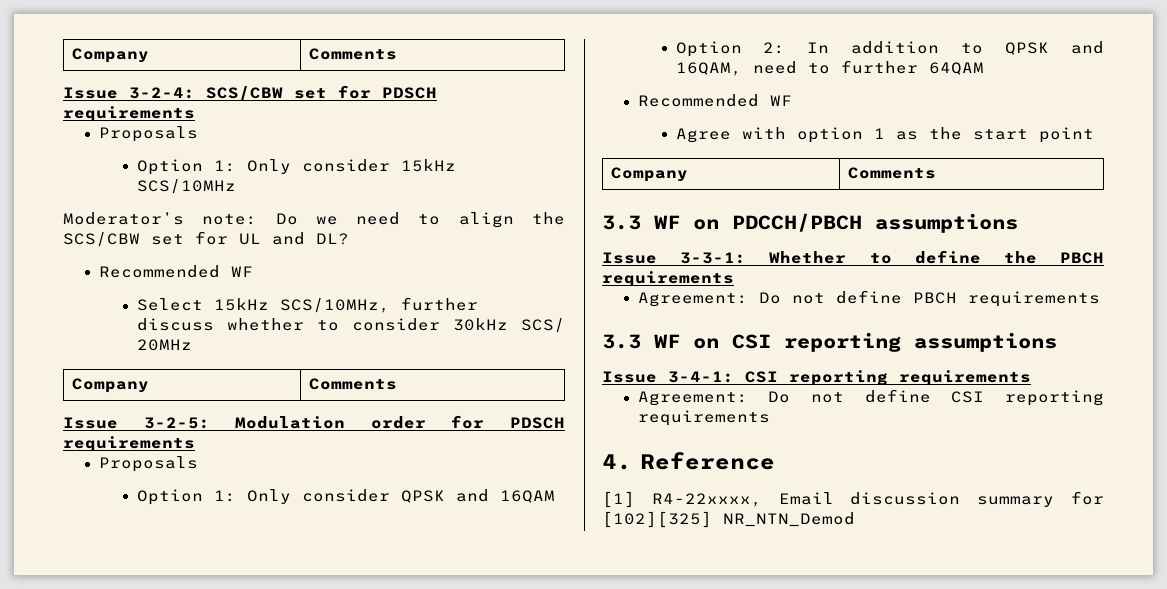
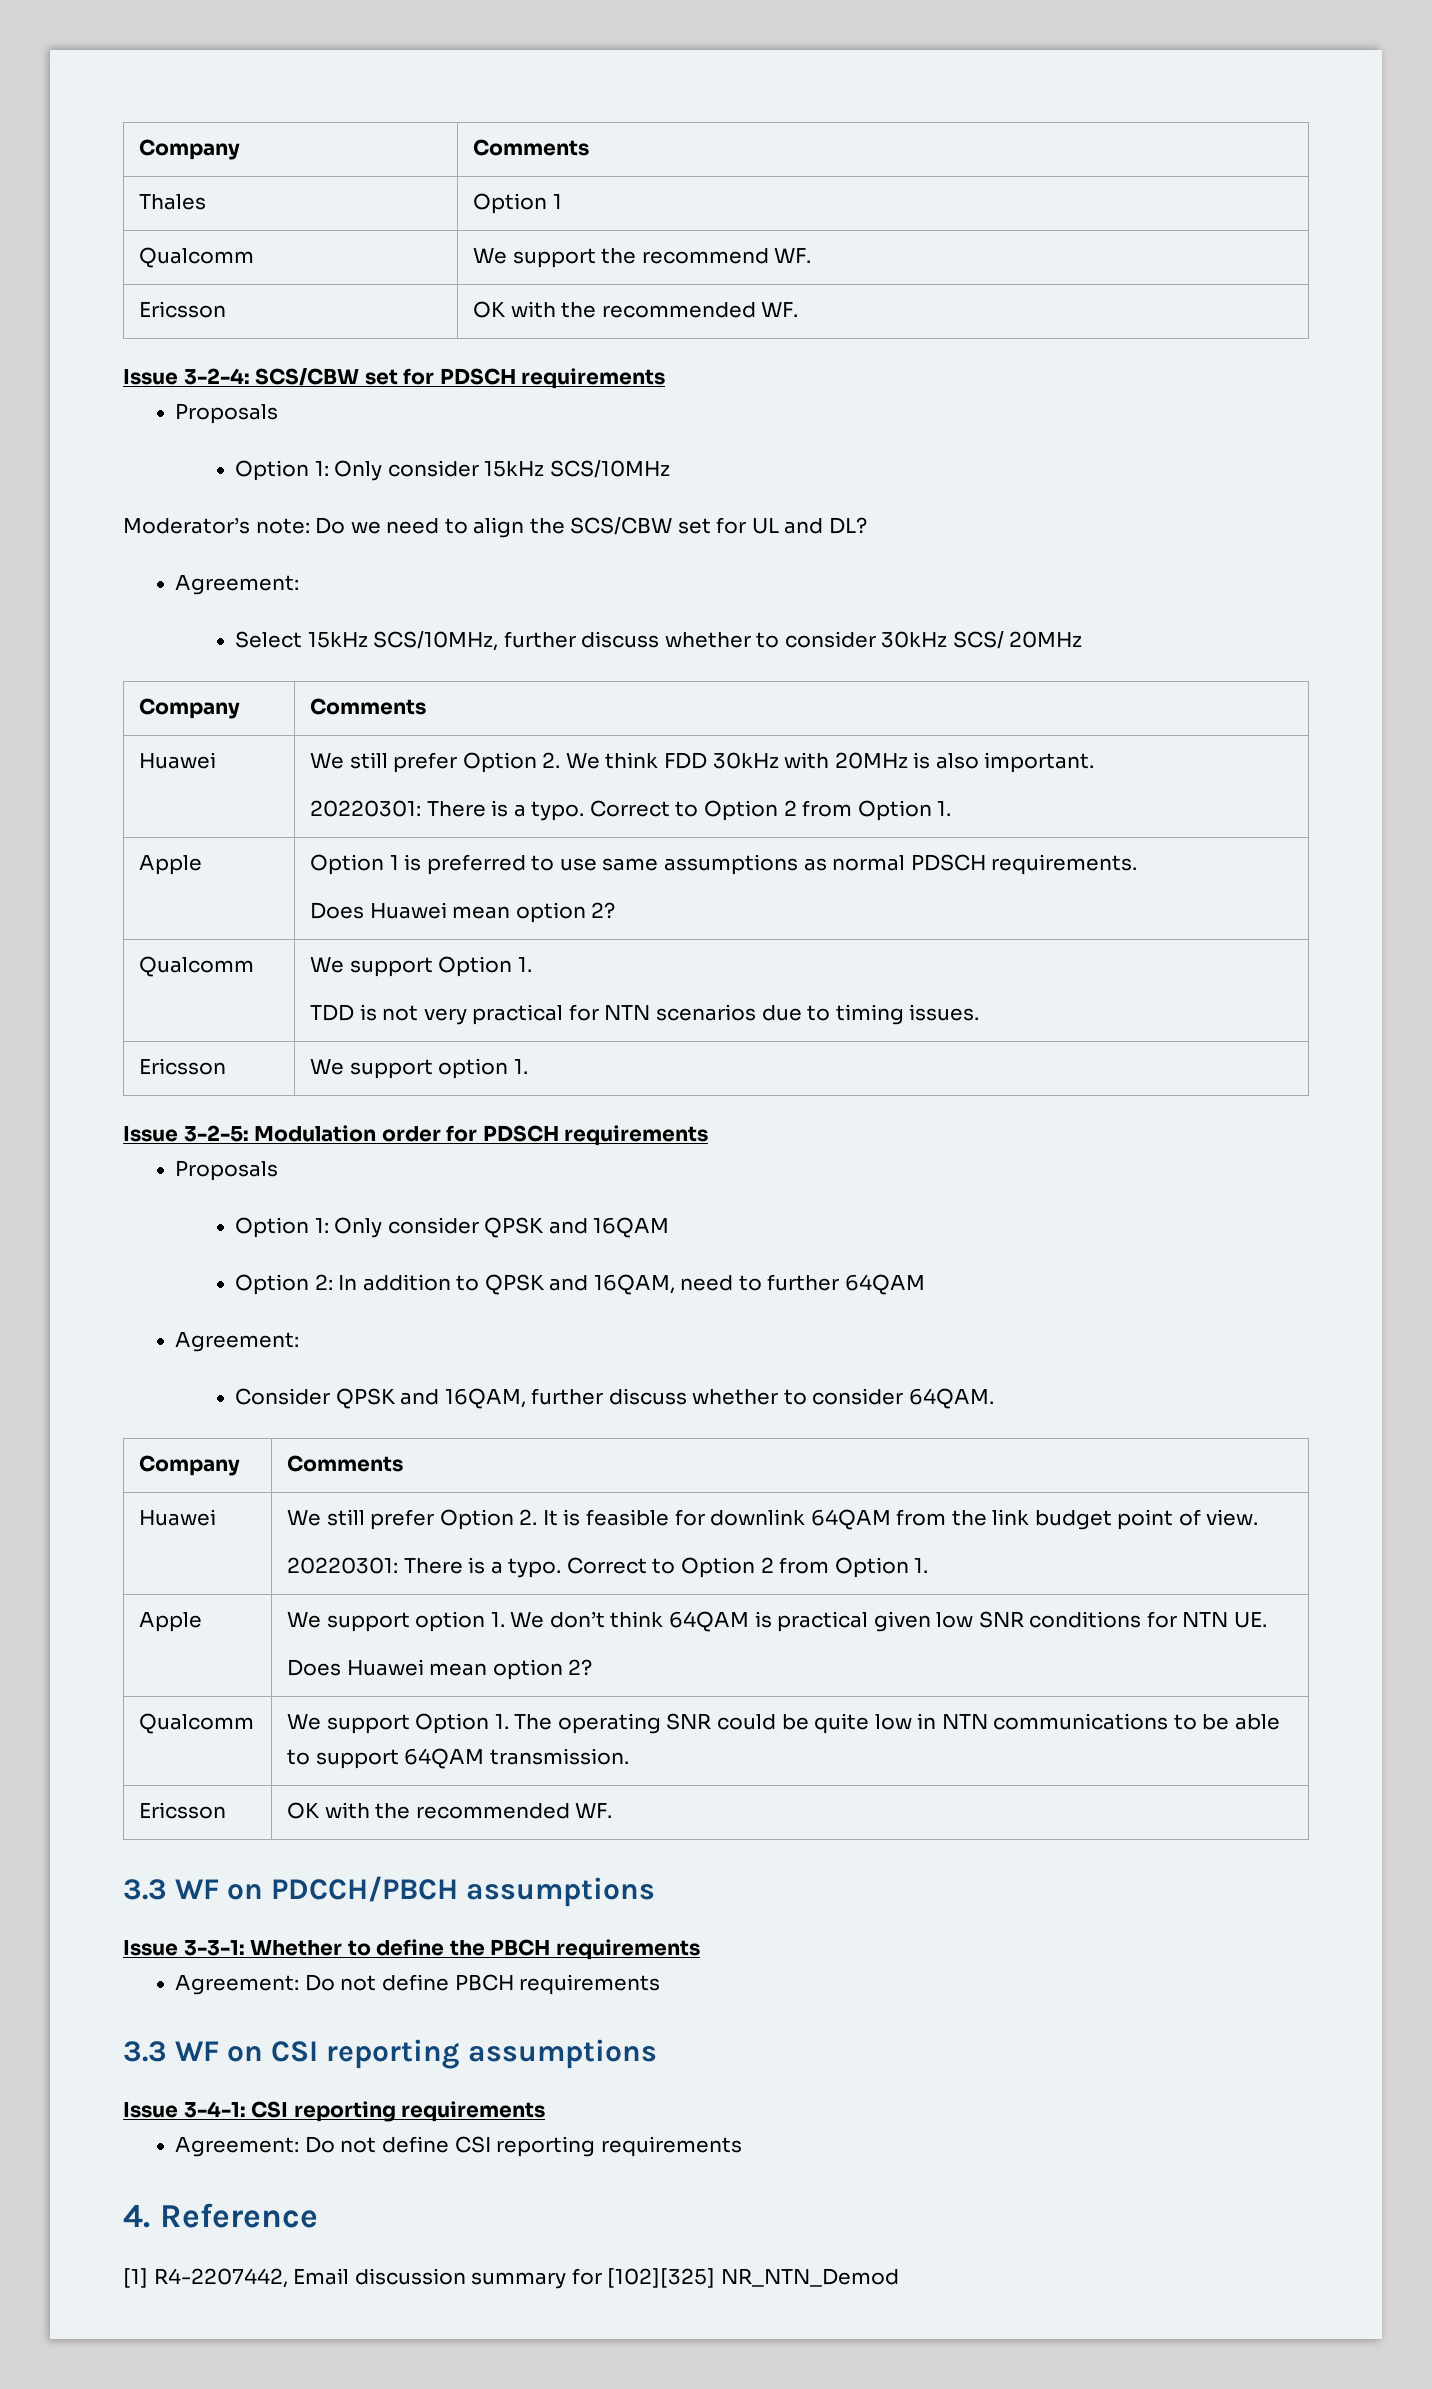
[72,48,150,63] [309,48,398,60] Company | Comments -> [139,139,241,160] [473,139,590,156] [139,194,207,210] [473,193,562,214] [139,247,255,268] [473,248,812,268] [139,301,227,318] [473,301,799,318] Company | Comments // Thales | Option 1 // Qualcomm | We support the recommend WF. // Ericsson | OK with the recommended WF.
[98,265,253,278] Recommended WF -> [175,575,300,595] Agreement:
(398, 384) none -> [139,752,217,769] [310,752,1095,773] [310,800,952,821] [139,855,203,875] [310,854,1138,875] [310,902,616,923] [139,956,255,977] [310,956,532,977] [310,1004,980,1025] [139,1058,227,1075] [310,1058,528,1079] // Huawei | We still prefer Option 2. We think FDD 30kHz with 20MHz is also important. // 20220301: There is a typo. Correct to Option 2 from Option 1. // Apple | Option 1 is preferred to use same assumptions as normal PDSCH requirements. // Does Huawei mean option 2? // Qualcomm | We support Option 1. // TDD is not very practical for NTN scenarios due to timing issues. // Ericsson | We support option 1.
[637,94,792,107] [675,127,1094,143] [611,167,689,182] [848,167,937,179] Recommended WF // Agree with option 1 as the start point // Company | Comments -> [175,1332,300,1352] [235,1388,994,1409] [139,1455,241,1476] [287,1455,404,1472] [139,1509,217,1526] [287,1509,1259,1530] [287,1557,929,1578] [139,1612,203,1632] [287,1611,1267,1632] [287,1659,593,1680] [139,1713,255,1734] [287,1713,1280,1734] [287,1748,629,1769] [139,1802,227,1819] [287,1802,613,1819] Agreement: // Consider QPSK and 16QAM, further discuss whether to consider 64QAM. // Company | Comments // Huawei | We still prefer Option 2. It is feasible for downlink 64QAM from the link budget point of view. // 20220301: There is a typo. Correct to Option 2 from Option 1. // Apple | We support option 1. We don’t think 64QAM is practical given low SNR conditions for NTN UE. // Does Huawei mean option 2? // Qualcomm | We support Option 1. The operating SNR could be quite low in NTN communications to be able to support 64QAM transmission. // Ericsson | OK with the recommended WF.
[651,493,762,507] R4-22xxxx, -> [153,2268,288,2288] R4-2207442,

